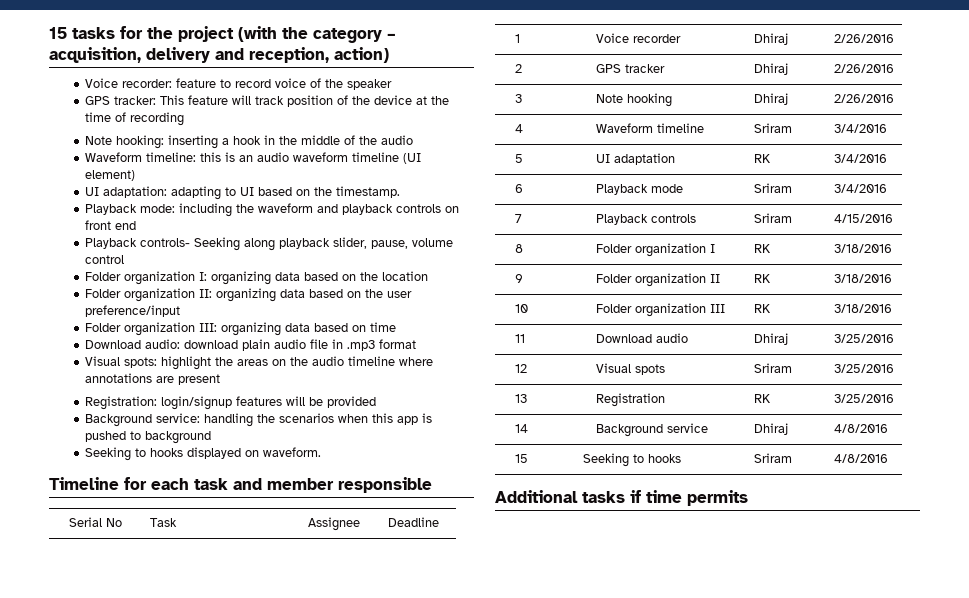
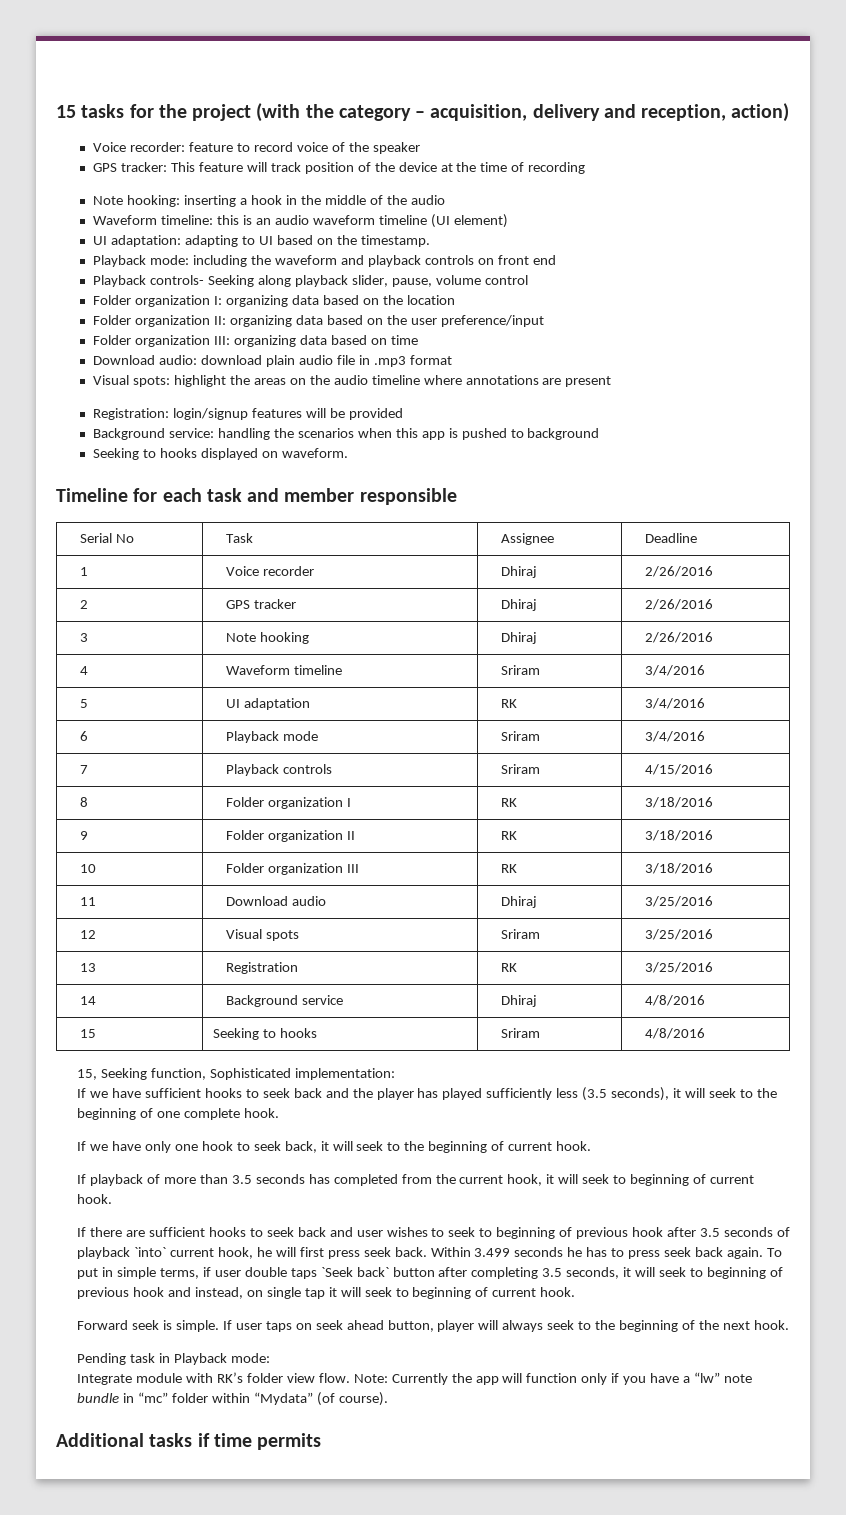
(888, 458) none -> [77,1068,396,1080] [77,1087,777,1101] [77,1108,280,1120] [77,1141,591,1153] [77,1174,754,1186] [77,1194,113,1204] [77,1227,790,1239] [77,1247,782,1259] [77,1267,783,1279] [77,1287,576,1299] [77,1320,789,1332] [77,1353,271,1365] [77,1372,752,1385] [77,1392,388,1406] // 15, Seeking function, Sophisticated implementation: // If we have sufficient hooks to seek back and the player has played sufficiently less (3.5 seconds), it will seek to the beginning of one complete hook. // If we have only one hook to seek back, it will seek to the beginning of current hook. // If playback of more than 3.5 seconds has completed from the current hook, it will seek to beginning of current hook. // If there are sufficient hooks to seek back and user wishes to seek to beginning of previous hook after 3.5 seconds of playback `into` current hook, he will first press seek back. Within 3.499 seconds he has to press seek back again. To put in simple terms, if user double taps `Seek back` button after completing 3.5 seconds, it will seek to beginning of previous hook and instead, on single tap it will seek to beginning of current hook. // Forward seek is simple. If user taps on seek ahead button, player will always seek to the beginning of the next hook. // Pending task in Playback mode: // Integrate module with RK’s folder view flow. Note: Currently the app will function only if you have a “lw” note bundle in “mc” folder within “Mydata” (of course).

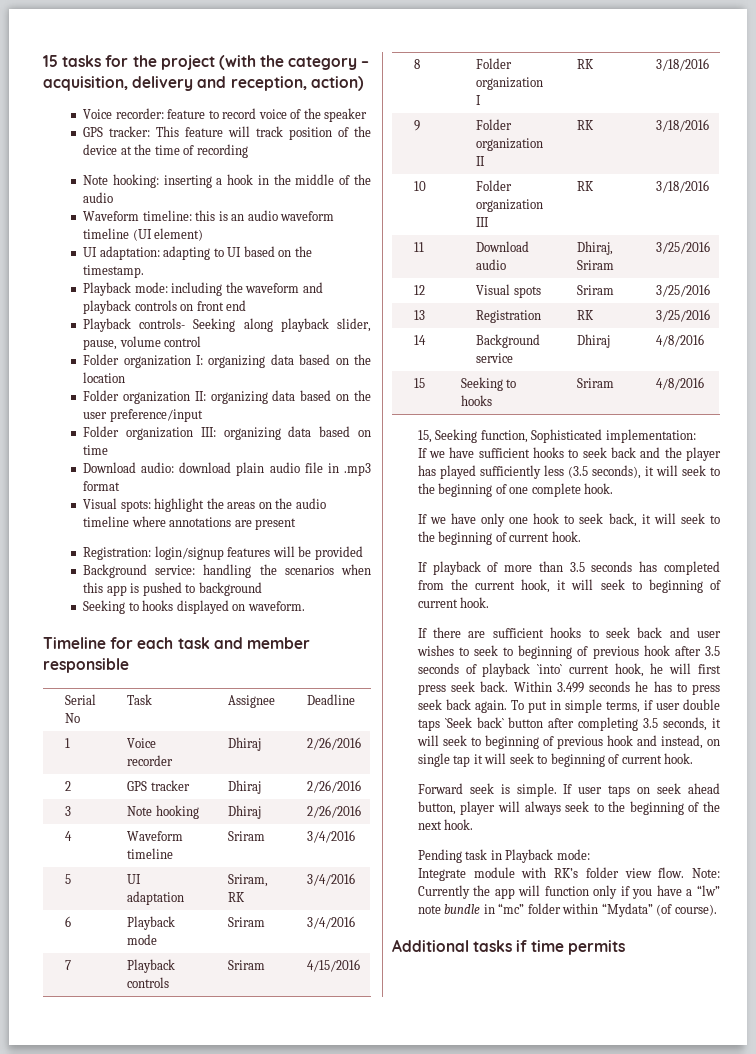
(311, 704) none -> [228,874,269,887] Sriram,
[501,896,538,908] Dhiraj -> [577,241,614,255] [577,260,615,270] Dhiraj, Sriram

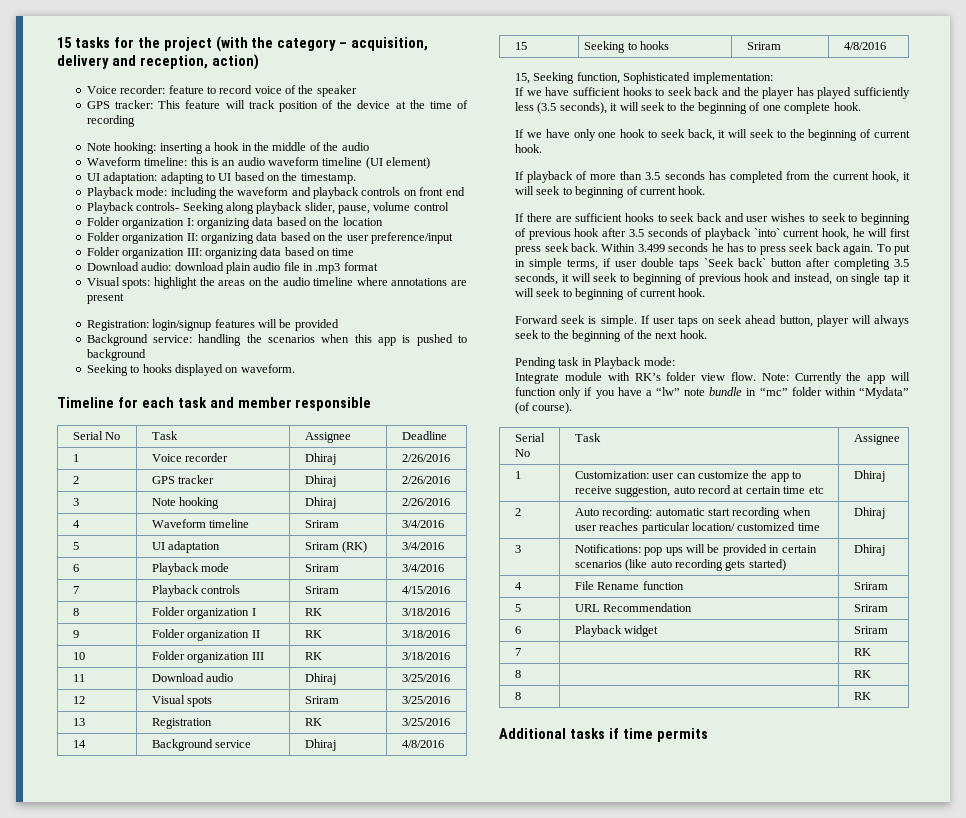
[228,874,269,887] [228,892,246,902] Sriram, RK -> [304,541,368,553] Sriram (RK)
[577,241,614,255] [577,260,615,270] Dhiraj, Sriram -> [304,673,336,685] Dhiraj
(717, 910) none -> [514,433,545,442] [514,449,530,457] [574,433,601,442] [853,434,900,445] [514,471,521,479] [574,470,802,482] [574,485,824,497] [853,470,885,482] [514,508,521,516] [574,507,811,519] [574,522,820,534] [853,507,885,519] [514,545,521,553] [574,544,817,556] [574,559,786,571] [853,544,885,556] [514,582,522,590] [574,581,684,590] [853,582,888,590] [514,604,521,612] [574,603,693,612] [853,604,888,612] [514,626,521,634] [574,625,659,637] [853,626,888,634] [514,648,521,656] [853,648,871,656] [514,670,521,678] [853,670,871,678] [514,692,521,700] [853,692,871,700] // Serial No | Task | Assignee // 1 | Customization: user can customize the app to receive suggestion, auto record at certain time etc | Dhiraj // 2 | Auto recording: automatic start recording when user reaches particular location/ customized time | Dhiraj // 3 | Notifications: pop ups will be provided in certain scenarios (like auto recording gets started) | Dhiraj // 4 | File Rename function | Sriram // 5 | URL Recommendation | Sriram // 6 | Playback widget | Sriram // 7 | | RK // 8 | | RK // 8 | | RK

